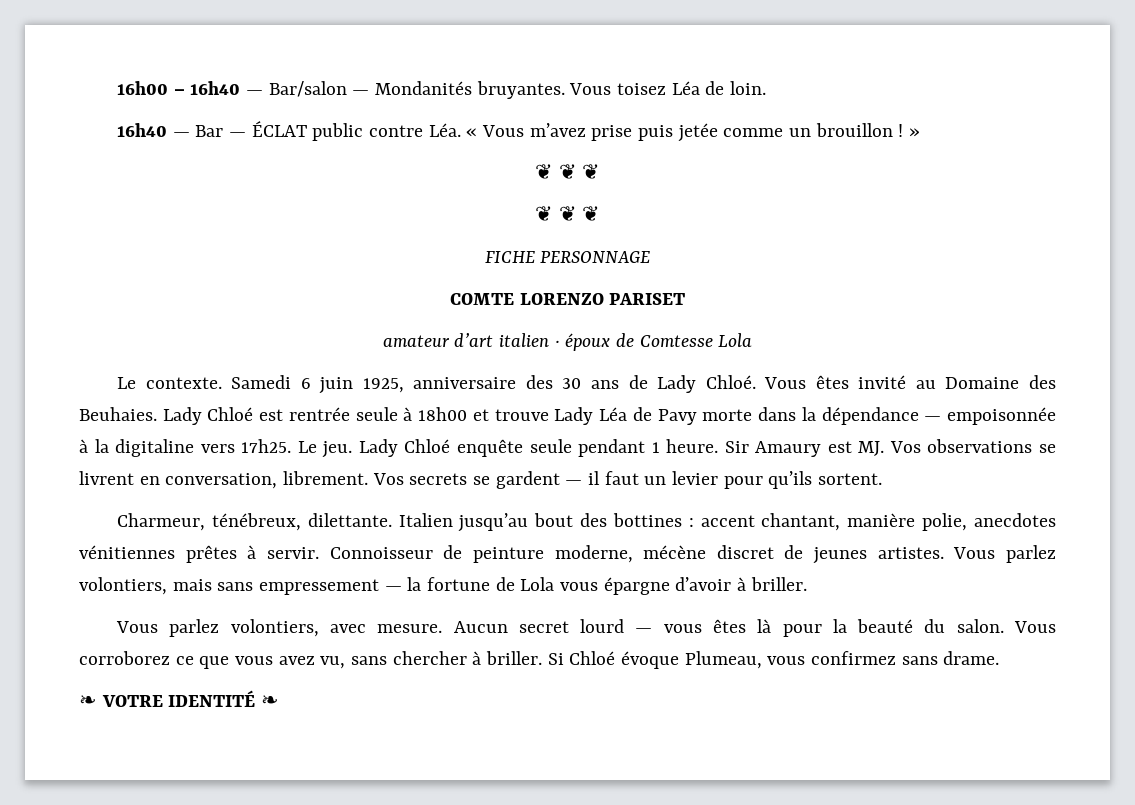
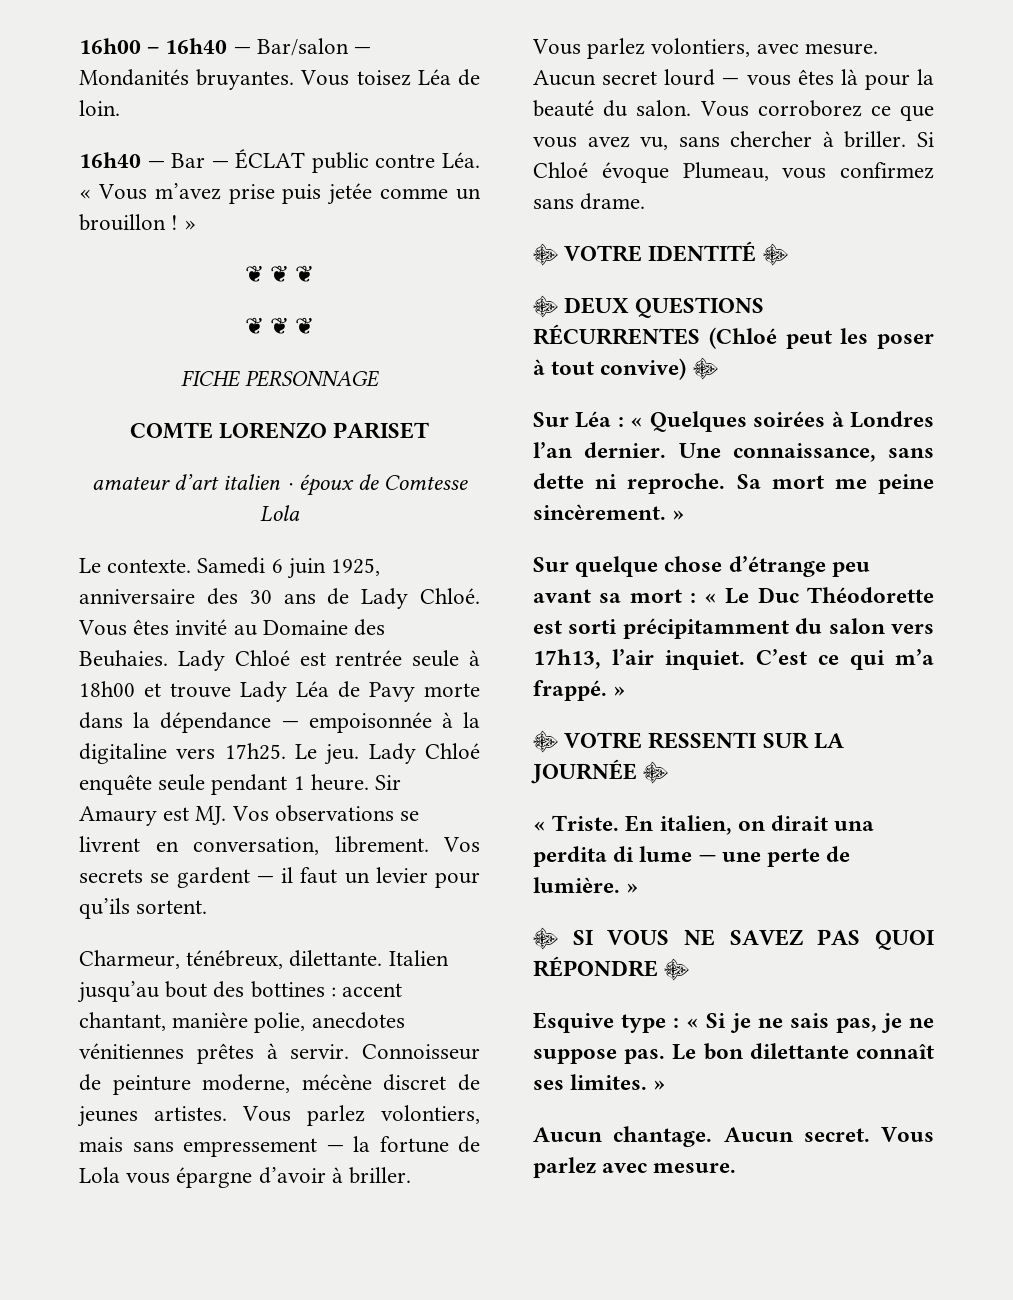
(280, 701) none -> [533,295,765,318] [533,324,934,349] [533,357,718,380] [533,411,934,432] [533,442,934,462] [533,473,934,494] [533,504,686,520] [533,556,870,577] [533,587,934,604] [533,618,934,639] [533,649,934,670] [533,680,627,701] [533,730,844,753] [531,759,669,784] [533,815,875,835] [533,846,851,867] [533,877,640,893] [533,927,934,950] [533,956,690,981] [533,1012,934,1033] [533,1043,934,1064] [533,1074,667,1090] [533,1126,934,1147] [533,1157,737,1178] // ❧ DEUX QUESTIONS RÉCURRENTES (Chloé peut les poser à tout convive) ❧ // Sur Léa : « Quelques soirées à Londres l’an dernier. Une connaissance, sans dette ni reproche. Sa mort me peine sincèrement. » // Sur quelque chose d’étrange peu avant sa mort : « Le Duc Théodorette est sorti précipitamment du salon vers 17h13, l’air inquiet. C’est ce qui m’a frappé. » // ❧ VOTRE RESSENTI SUR LA JOURNÉE ❧ // « Triste. En italien, on dirait una perdita di lume — une perte de lumière. » // ❧ SI VOUS NE SAVEZ PAS QUOI RÉPONDRE ❧ // Esquive type : « Si je ne sais pas, je ne suppose pas. Le bon dilettante connaît ses limites. » // Aucun chantage. Aucun secret. Vous parlez avec mesure.

